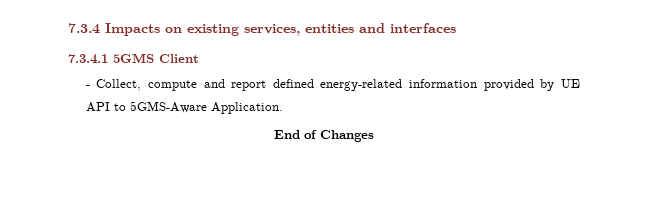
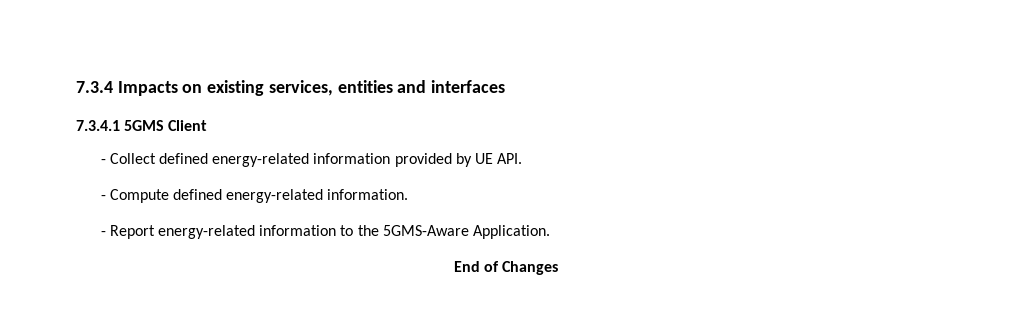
[96,79,267,91] Collect, compute and report -> [109,153,156,164] Collect
[85,102,126,112] API to -> [497,153,523,164] [100,189,409,203] [100,225,379,239] API. // - Compute defined energy-related information. // - Report energy-related information to the

